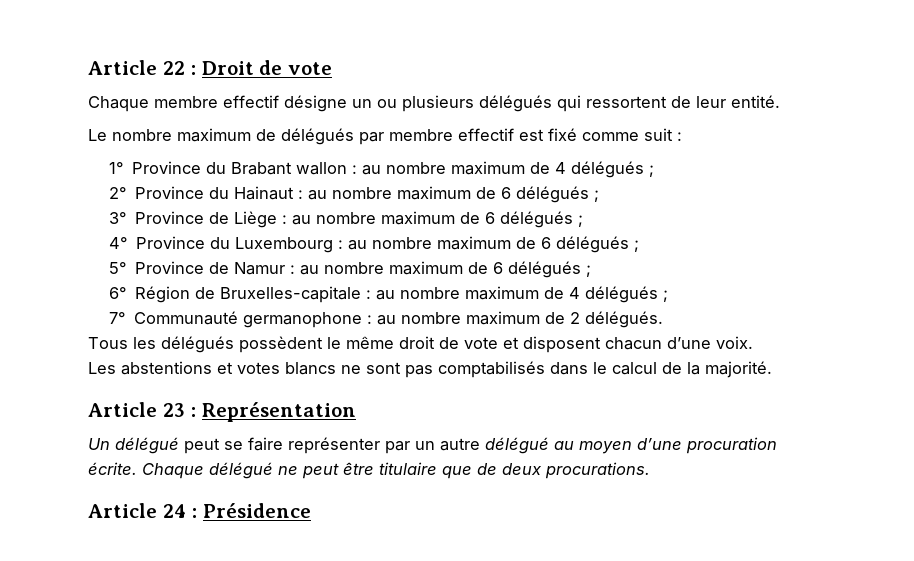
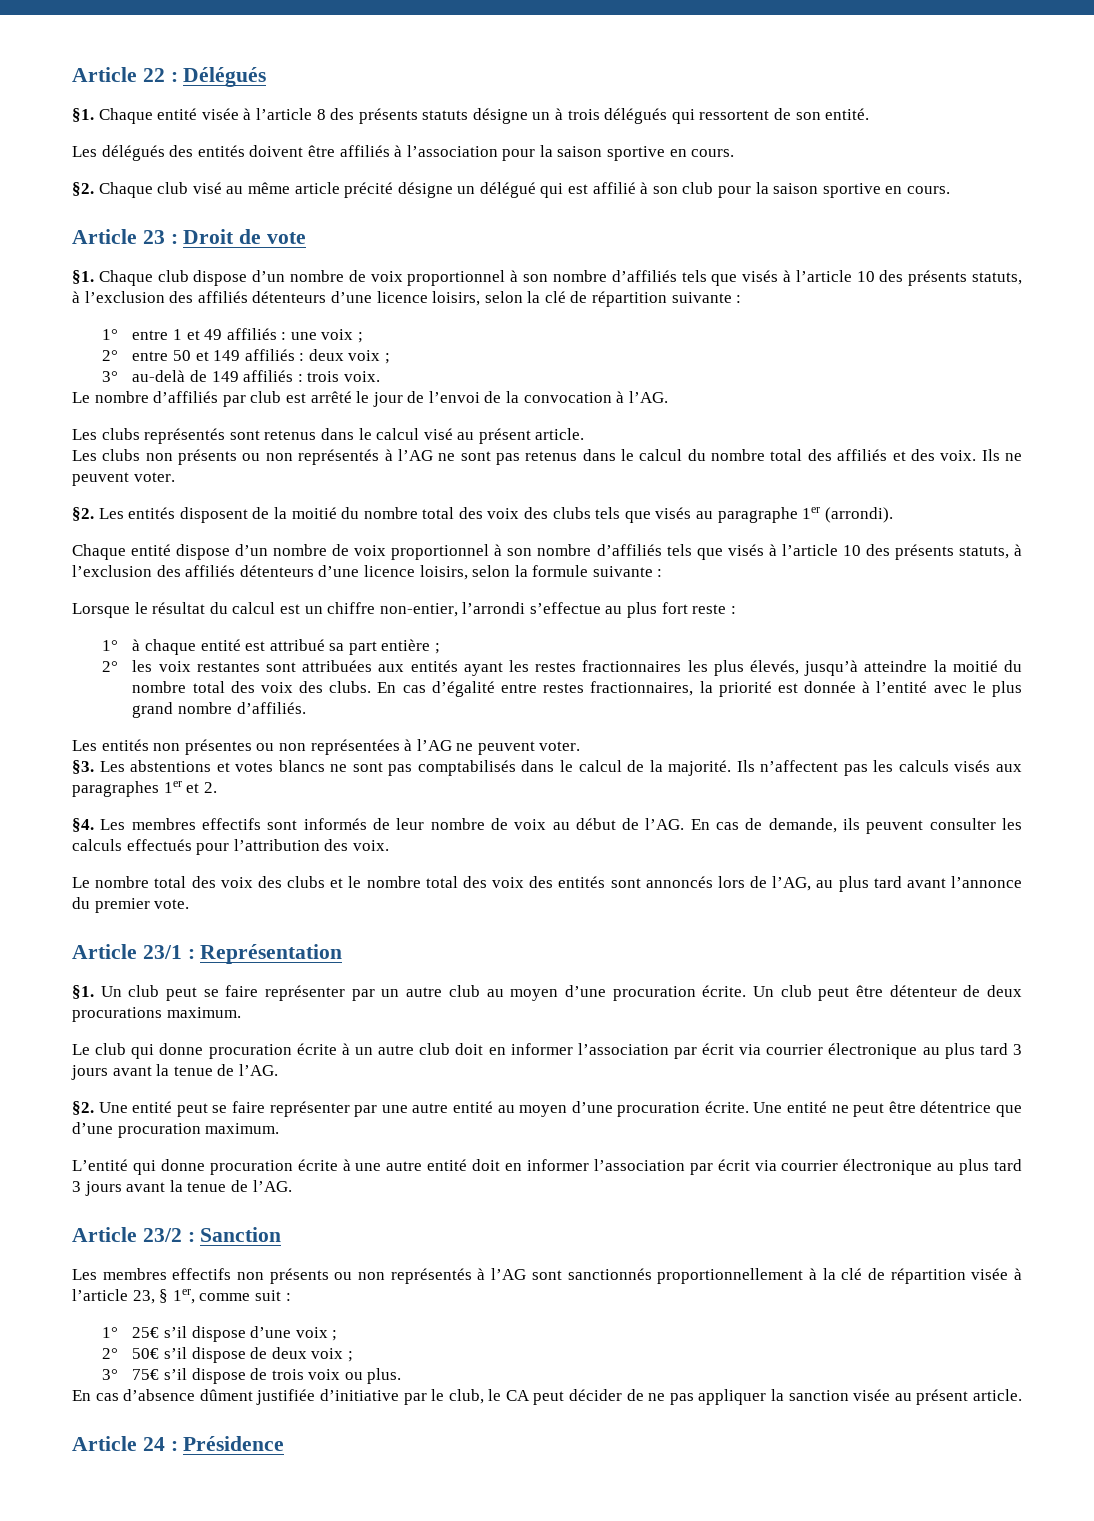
[201,60,332,75] [88,95,780,112] [88,128,682,145] [108,161,655,178] [108,186,600,203] [108,211,584,228] [108,236,640,253] [108,261,592,278] [108,286,669,303] [108,311,664,328] [88,336,753,353] Droit de vote // Chaque membre effectif désigne un ou plusieurs délégués qui ressortent de leur entité. // Le nombre maximum de délégués par membre effectif est fixé comme suit : // 1° Province du Brabant wallon : au nombre maximum de 4 délégués ; // 2° Province du Hainaut : au nombre maximum de 6 délégués ; // 3° Province de Liège : au nombre maximum de 6 délégués ; // 4° Province du Luxembourg : au nombre maximum de 6 délégués ; // 5° Province de Namur : au nombre maximum de 6 délégués ; // 6° Région de Bruxelles-capitale : au nombre maximum de 4 délégués ; // 7° Communauté germanophone : au nombre maximum de 2 délégués. // Tous les délégués possèdent le même droit de vote et disposent chacun d’une voix. // -> [183,67,267,87] [72,108,870,124] [72,145,735,161] [72,182,950,198] [72,229,307,244] [72,270,1023,286] [72,291,742,307] [102,328,364,343] [102,349,391,364] [102,370,380,382] [72,391,668,407] [72,428,585,444] [72,449,1023,465] [72,472,175,486] [72,507,893,523] [72,544,1022,560] [72,565,663,580] [72,602,736,618] [102,639,441,655] [102,660,1023,676] [132,681,1023,697] [132,702,306,718] [72,739,581,755] [72,760,94,774] Délégués // §1. Chaque entité visée à l’article 8 des présents statuts désigne un à trois délégués qui ressortent de son entité. // Les délégués des entités doivent être affiliés à l’association pour la saison sportive en cours. // §2. Chaque club visé au même article précité désigne un délégué qui est affilié à son club pour la saison sportive en cours. // Article 23 : Droit de vote // §1. Chaque club dispose d’un nombre de voix proportionnel à son nombre d’affiliés tels que visés à l’article 10 des présents statuts, à l’exclusion des affiliés détenteurs d’une licence loisirs, selon la clé de répartition suivante : // 1° entre 1 et 49 affiliés : une voix ; // 2° entre 50 et 149 affiliés : deux voix ; // 3° au-delà de 149 affiliés : trois voix. // Le nombre d’affiliés par club est arrêté le jour de l’envoi de la convocation à l’AG. // Les clubs représentés sont retenus dans le calcul visé au présent article. // Les clubs non présents ou non représentés à l’AG ne sont pas retenus dans le calcul du nombre total des affiliés et des voix. Ils ne peuvent voter. // §2. Les entités disposent de la moitié du nombre total des voix des clubs tels que visés au paragraphe 1er (arrondi). // Chaque entité dispose d’un nombre de voix proportionnel à son nombre d’affiliés tels que visés à l’article 10 des présents statuts, à l’exclusion des affiliés détenteurs d’une licence loisirs, selon la formule suivante : // Lorsque le résultat du calcul est un chiffre non-entier, l’arrondi s’effectue au plus fort reste : // 1° à chaque entité est attribué sa part entière ; // 2° les voix restantes sont attribuées aux entités ayant les restes fractionnaires les plus élevés, jusqu’à atteindre la moitié du nombre total des voix des clubs. En cas d’égalité entre restes fractionnaires, la priorité est donnée à l’entité avec le plus grand nombre d’affiliés. // Les entités non présentes ou non représentées à l’AG ne peuvent voter. // §3.
[88,402,185,417] // Article 23 -> [736,760,1022,776] [72,781,217,797] [72,818,1023,834] [72,839,389,855] [72,876,1022,892] [72,897,190,913] [72,944,182,959] Ils n’affectent pas les calculs visés aux paragraphes 1er et 2. // §4. Les membres effectifs sont informés de leur nombre de voix au début de l’AG. En cas de demande, ils peuvent consulter les calculs effectués pour l’attribution des voix. // Le nombre total des voix des clubs et le nombre total des voix des entités sont annoncés lors de l’AG, au plus tard avant l’annonce du premier vote. // Article 23/1
[88,437,179,454] Un délégué -> [72,985,160,999] §1. Un club
[485,437,777,454] [88,462,650,479] délégué au moyen d’une procuration écrite. Chaque délégué ne peut être titulaire que de deux procurations. -> [448,985,1022,1001] [72,1007,241,1022] [72,1043,1022,1059] [71,1064,278,1080] [72,1101,1023,1117] [72,1122,280,1138] [72,1159,1022,1175] [72,1180,292,1196] [72,1227,282,1242] [72,1268,1023,1284] [72,1289,291,1304] [102,1326,338,1342] [102,1347,353,1363] [102,1368,402,1384] [72,1389,1022,1405] club au moyen d’une procuration écrite. Un club peut être détenteur de deux procurations maximum. // Le club qui donne procuration écrite à un autre club doit en informer l’association par écrit via courrier électronique au plus tard 3 jours avant la tenue de l’AG. // §2. Une entité peut se faire représenter par une autre entité au moyen d’une procuration écrite. Une entité ne peut être détentrice que d’une procuration maximum. // L’entité qui donne procuration écrite à une autre entité doit en informer l’association par écrit via courrier électronique au plus tard 3 jours avant la tenue de l’AG. // Article 23/2 : Sanction // Les membres effectifs non présents ou non représentés à l’AG sont sanctionnés proportionnellement à la clé de répartition visée à l’article 23, § 1er, comme suit : // 1° 25€ s’il dispose d’une voix ; // 2° 50€ s’il dispose de deux voix ; // 3° 75€ s’il dispose de trois voix ou plus. // En cas d’absence dûment justifiée d’initiative par le club, le CA peut décider de ne pas appliquer la sanction visée au présent article.

